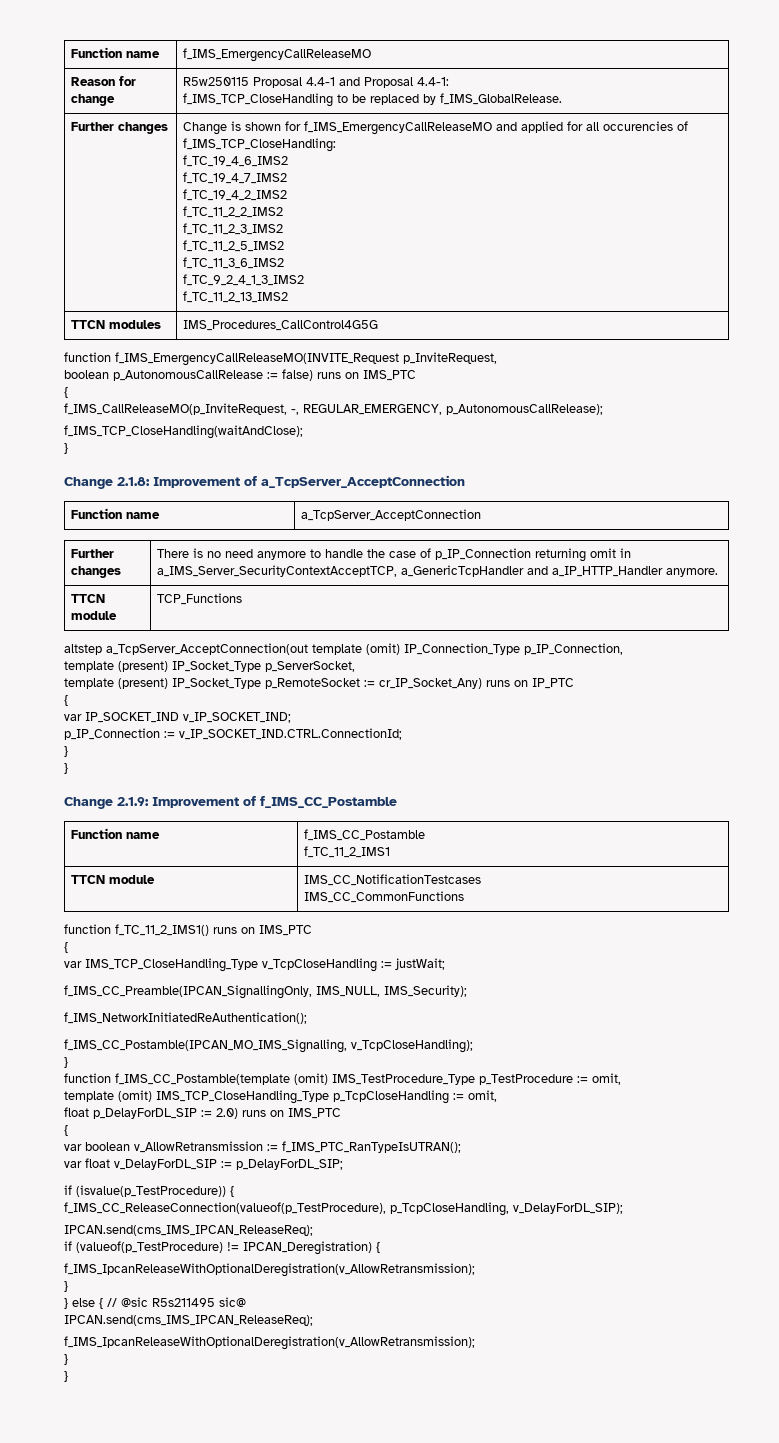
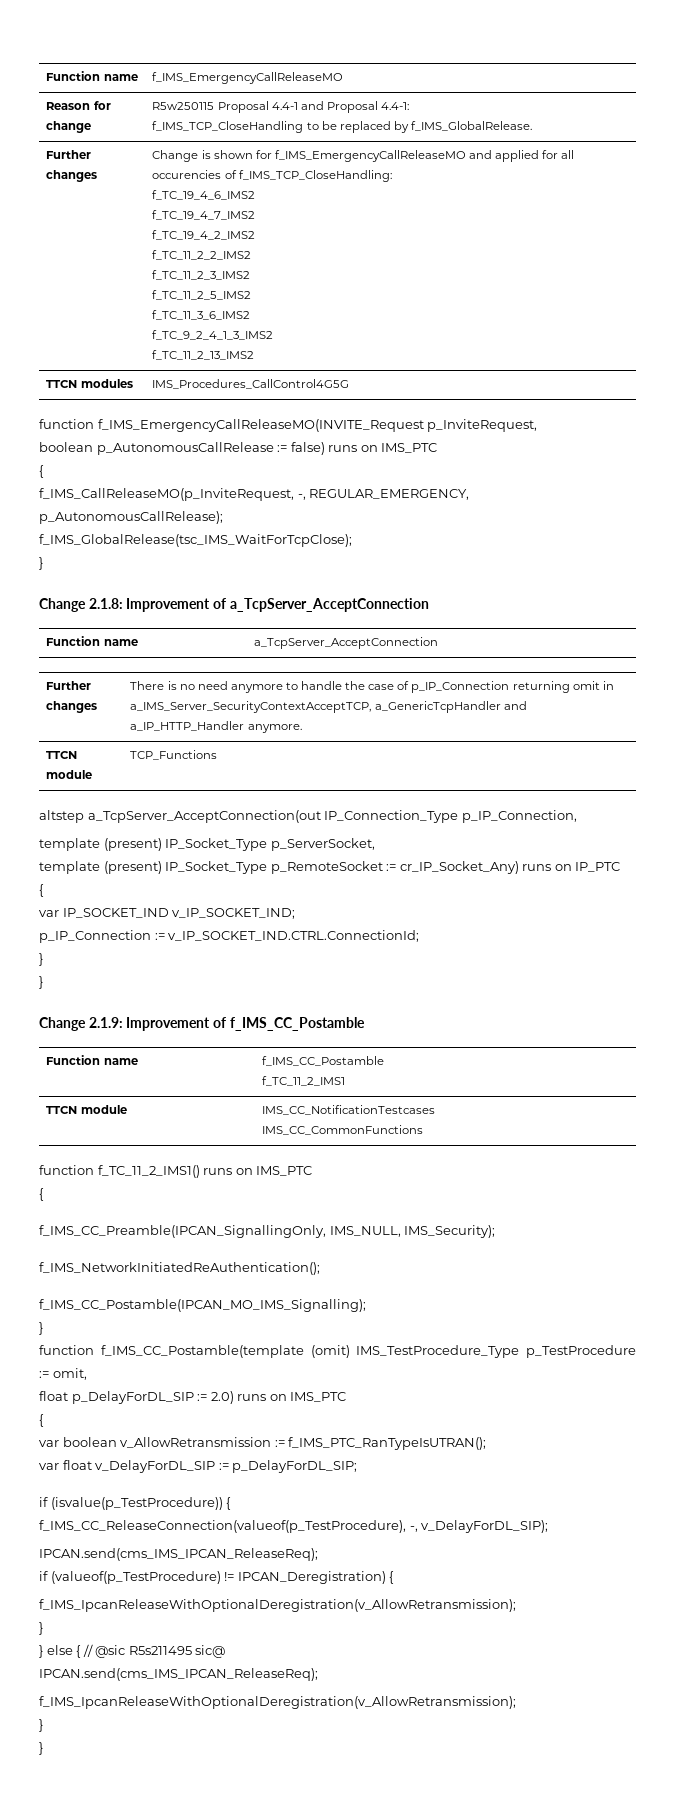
[64,425,303,439] f_IMS_TCP_CloseHandling(waitAndClose); -> [39,534,352,547] f_IMS_GlobalRelease(tsc_IMS_WaitForTcpClose);
[312,643,400,655] template (omit) -> (321, 816) none
[64,958,445,972] // var IMS_TCP_CloseHandling_Type v_TcpCloseHandling := justWait; -> (44, 1194) none
[64,1039,473,1053] f_IMS_CC_Postamble(IPCAN_MO_IMS_Signalling, v_TcpCloseHandling); -> [39,1299,366,1312] f_IMS_CC_Postamble(IPCAN_MO_IMS_Signalling);
[64,1090,497,1104] // template (omit) IMS_TCP_CloseHandling_Type p_TcpCloseHandling := omit, -> (87, 1374) none
[390,1202,509,1216] p_TcpCloseHandling, -> [409,1526,418,1532] -,

